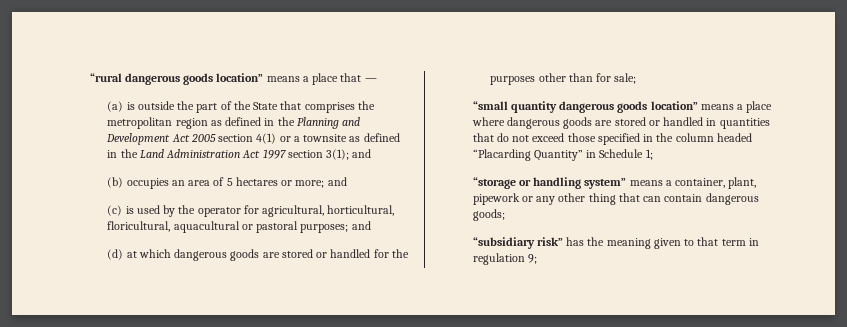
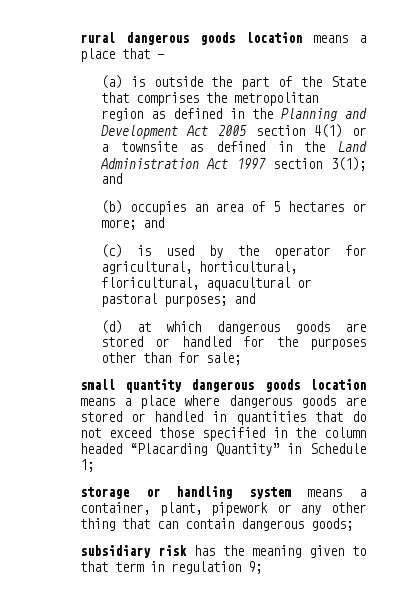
[89,73,264,85] “rural dangerous goods location” -> [79,32,302,45] rural dangerous goods location
[472,101,508,110] “small -> [79,379,115,390] small
[650,101,698,110] location” -> [310,379,367,390] location
[472,177,516,189] “storage -> [79,487,129,499] storage
[584,178,627,189] system” -> [248,487,291,499] system
[472,237,563,249] “subsidiary risk” -> [79,545,187,558] subsidiary risk

